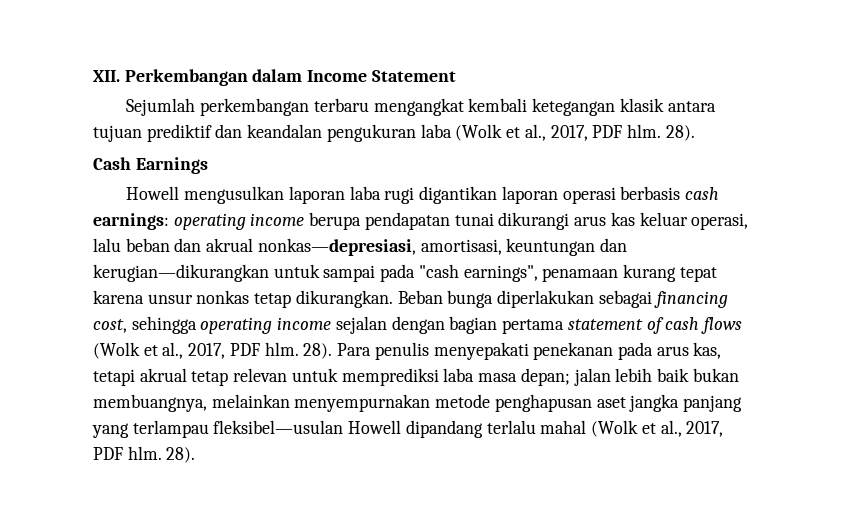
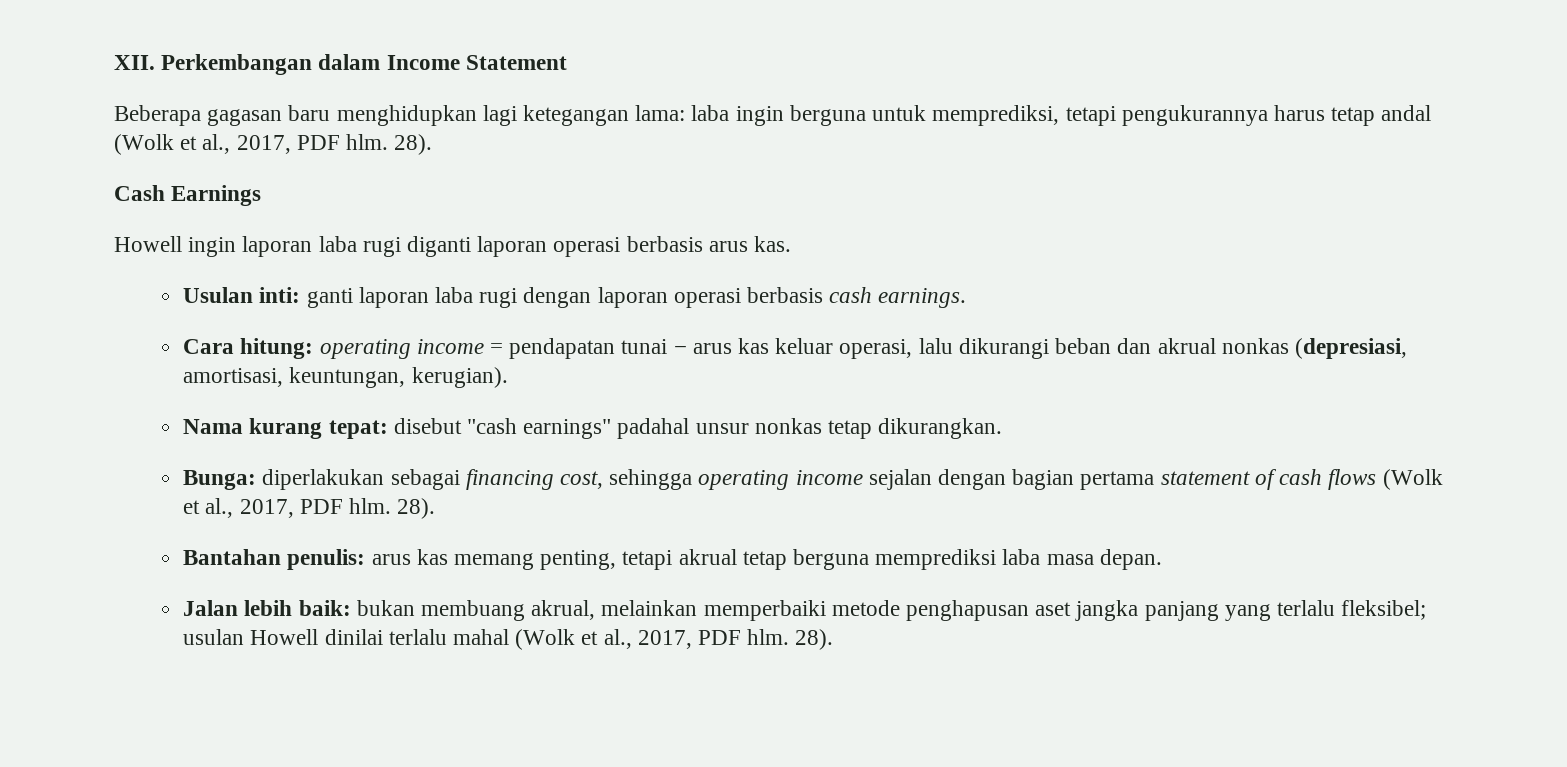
[126,98,716,116] [93,124,452,142] Sejumlah perkembangan terbaru mengangkat kembali ketegangan klasik antara tujuan prediktif dan keandalan pengukuran laba -> [114,105,1432,126] Beberapa gagasan baru menghidupkan lagi ketegangan lama: laba ingin berguna untuk memprediksi, tetapi pengukurannya harus tetap andal
[184,186,498,204] mengusulkan laporan laba rugi digantikan -> [188,236,792,257] [183,287,592,308] ingin laporan laba rugi diganti laporan operasi berbasis arus kas. // Usulan inti: ganti laporan laba rugi dengan
[93,212,362,230] earnings: operating income berupa -> [878,288,967,308] [183,338,504,359] earnings. // Cara hitung: operating income =
[498,212,570,230] dikurangi -> [673,346,687,354] −
(121, 245) none -> [958,338,1049,359] dikurangi
[257,238,628,256] [93,264,717,282] [93,290,144,304] nonkas—depresiasi, amortisasi, keuntungan dan kerugian—dikurangkan untuk sampai pada "cash earnings", penamaan kurang tepat karena -> [1221,338,1407,359] [183,367,508,388] [183,418,690,439] nonkas (depresiasi, amortisasi, keuntungan, kerugian). // Nama kurang tepat: disebut "cash earnings" padahal
[397,290,494,308] Beban bunga -> [183,470,257,490] // Bunga:
[337,342,722,360] Para penulis menyepakati penekanan pada arus kas, -> [183,549,617,570] // Bantahan penulis: arus kas memang penting,
[233,368,338,382] relevan untuk -> [793,549,870,570] berguna
[520,368,739,386] [93,394,431,412] depan; jalan lebih baik bukan membuangnya, melainkan menyempurnakan -> [1099,549,1162,570] [183,600,826,621] depan. // Jalan lebih baik: bukan membuang akrual, melainkan memperbaiki
[132,420,483,438] terlampau fleksibel—usulan Howell dipandang -> [1277,600,1427,620] [183,629,383,645] terlalu fleksibel; usulan Howell dinilai

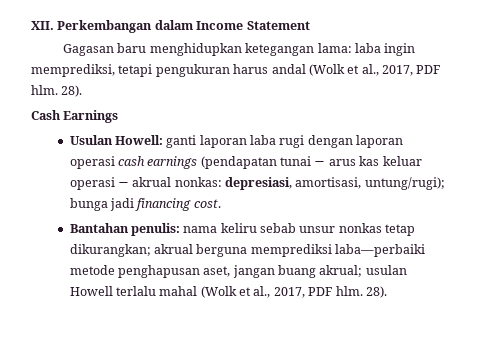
[114,105,283,126] Beberapa gagasan -> [63,44,115,56] Gagasan
[482,105,517,126] lagi -> (242, 49) none
[789,105,1376,126] berguna untuk memprediksi, tetapi pengukurannya harus tetap -> [31,64,269,77] memprediksi, tetapi pengukuran harus
[114,236,792,257] // Howell ingin laporan laba rugi diganti laporan operasi berbasis arus kas. -> (119, 116) none
[259,287,301,303] inti: -> [114,135,163,145] Howell:
[747,287,967,308] [183,338,616,359] berbasis cash earnings. // Cara hitung: operating income = pendapatan -> [117,156,277,169] cash earnings (pendapatan
[839,338,1407,359] [183,367,508,388] [183,418,1003,439] [183,469,1443,490] [183,498,436,519] [183,549,1162,570] [183,600,1427,621] operasi, lalu dikurangi beban dan akrual nonkas (depresiasi, amortisasi, keuntungan, kerugian). // Nama kurang tepat: disebut "cash earnings" padahal unsur nonkas tetap dikurangkan. // Bunga: diperlakukan sebagai financing cost, sehingga operating income sejalan dengan bagian pertama statement of cash flows (Wolk et al., 2017, PDF hlm. 28). // Bantahan penulis: arus kas memang penting, tetapi akrual tetap berguna memprediksi laba masa depan. // Jalan lebih baik: bukan membuang akrual, melainkan memperbaiki metode penghapusan aset jangka panjang yang terlalu fleksibel; -> [69,177,445,190] [69,198,221,211] [69,223,416,236] [69,244,426,257] [69,265,363,278] operasi − akrual nonkas: depresiasi, amortisasi, untung/rugi); bunga jadi financing cost. // Bantahan penulis: nama keliru sebab unsur nonkas tetap dikurangkan; akrual berguna memprediksi laba—perbaiki metode penghapusan aset, jangan buang akrual;
[324,629,383,645] dinilai -> (113, 291) none

